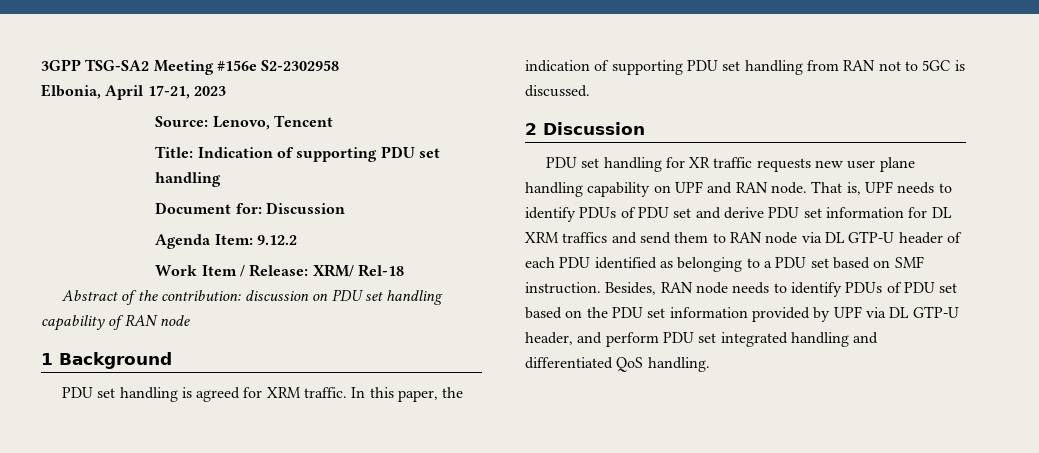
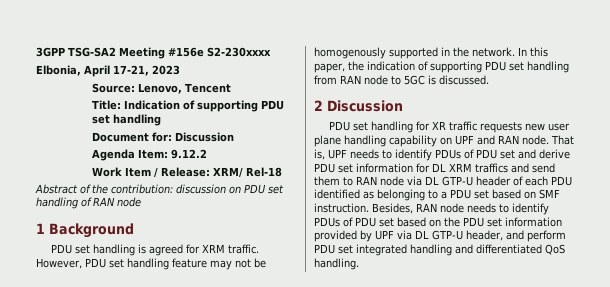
[261,60,340,71] S2-2302958 -> [207,47,271,57] S2-230xxxx
[41,315,105,331] capability -> (78, 203) none
(348, 392) none -> [36,258,266,270] [314,47,515,59] However, PDU set handling feature may not be homogenously supported in the network.
[878,61,901,71] not -> [364,75,388,85] node

